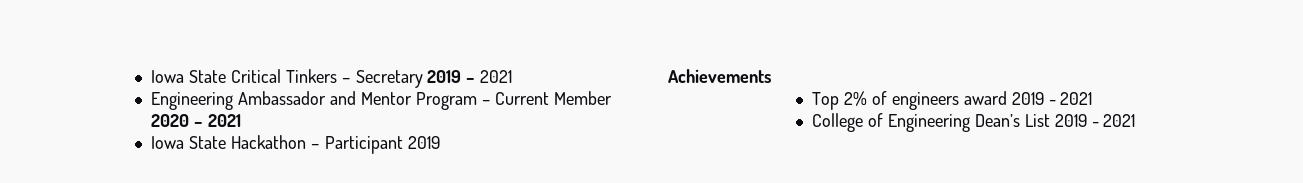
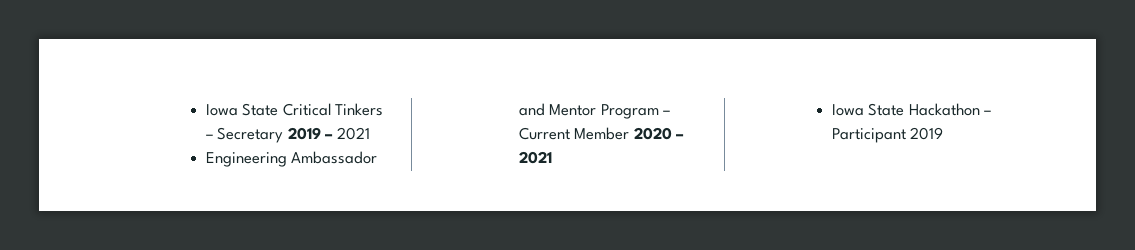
[668,69,771,83] [812,91,1093,110] [812,113,1136,132] // Achievements // Top 2% of engineers award 2019 - 2021 // College of Engineering Dean’s List 2019 - 2021 -> (944, 133) none

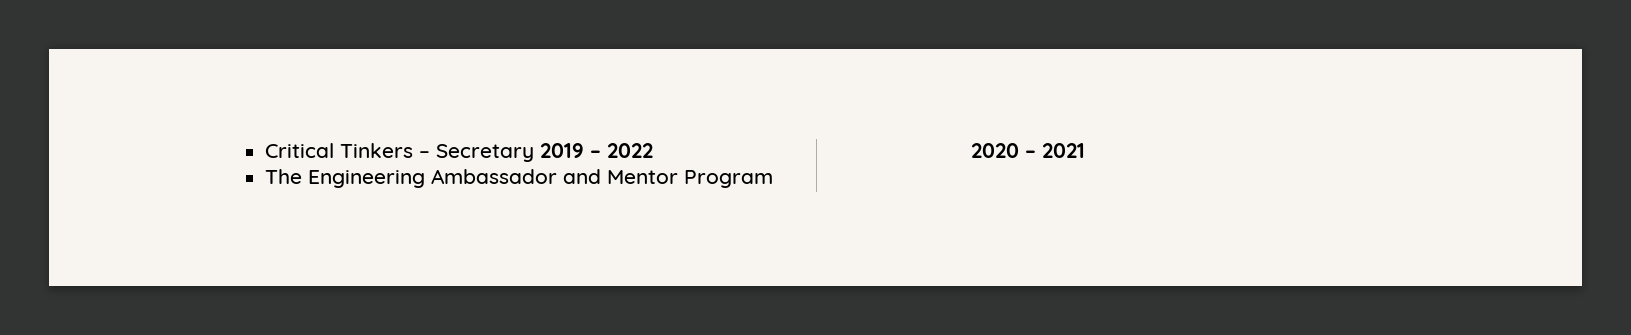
[205,103,279,116] Iowa State -> (264, 150) none
[336,127,370,140] 2021 // -> [606,143,653,158] [264,169,302,184] 2022 // The
[663,110,671,115] [518,127,630,140] – Current Member -> (773, 179) none
[831,103,992,116] [831,127,944,143] // Iowa State Hackathon – Participant 2019 -> (1085, 150) none

